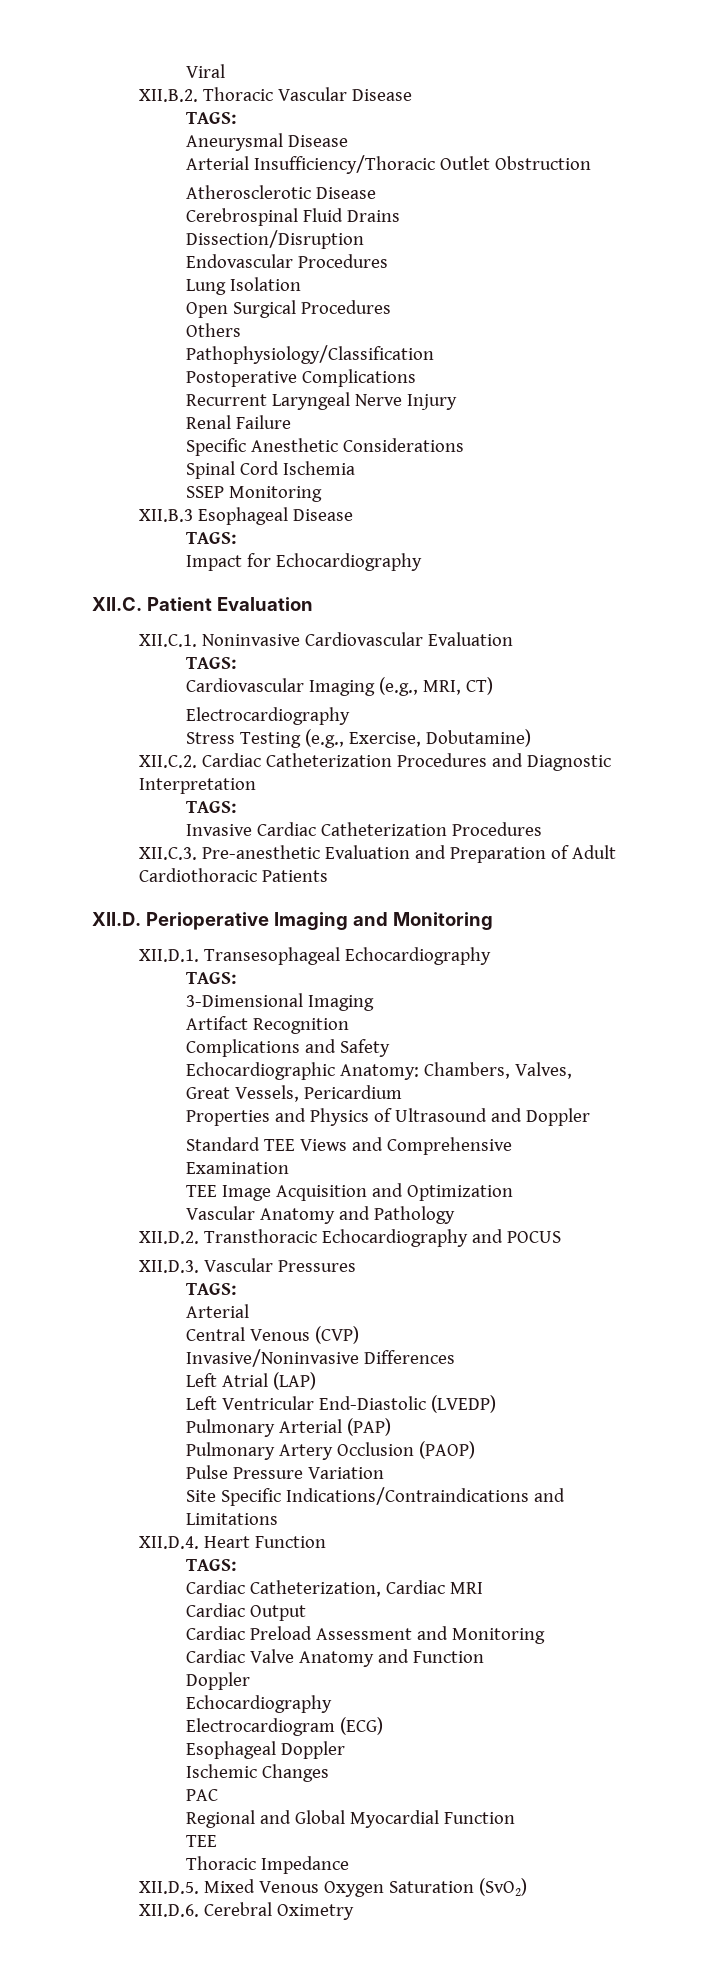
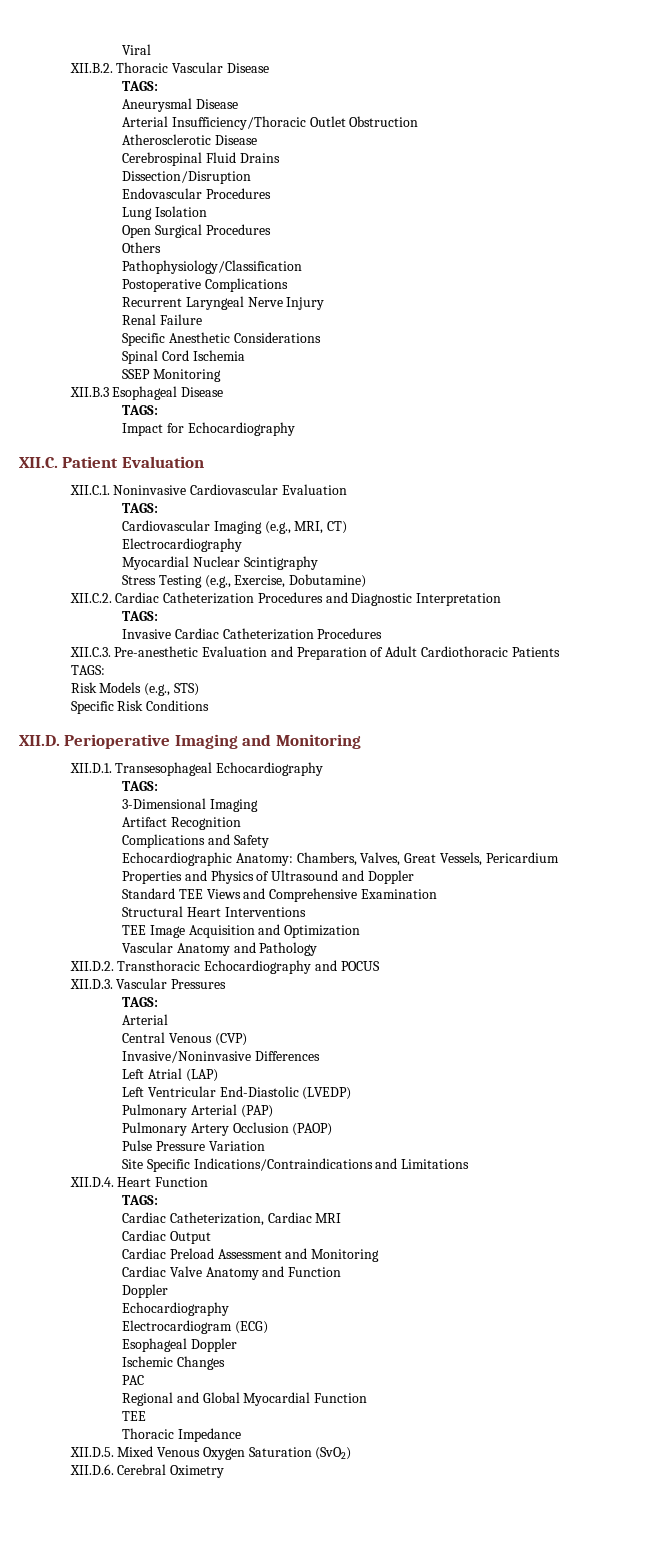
(351, 716) none -> [122,556,318,570] // Myocardial Nuclear Scintigraphy
(329, 876) none -> [70,665,105,675] [70,682,199,696] [70,700,210,714] // TAGS: // Risk Models (e.g., STS) // Specific Risk Conditions
(290, 1168) none -> [122,906,306,917] // Structural Heart Interventions

